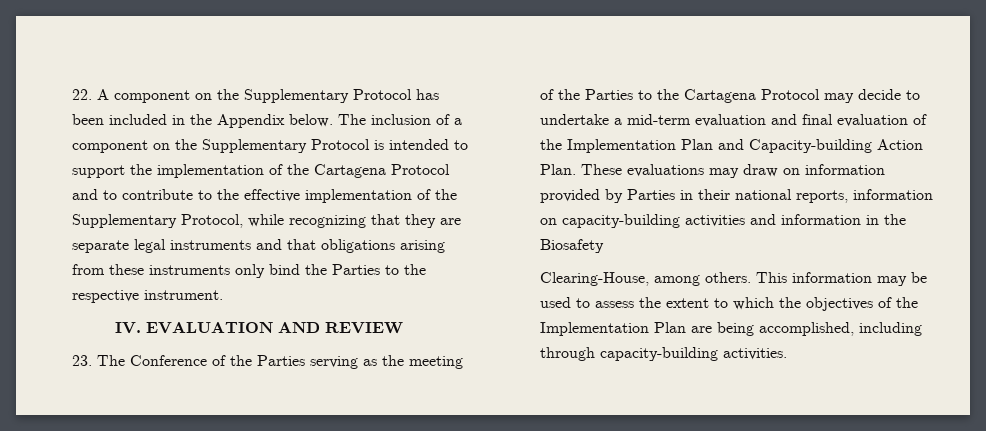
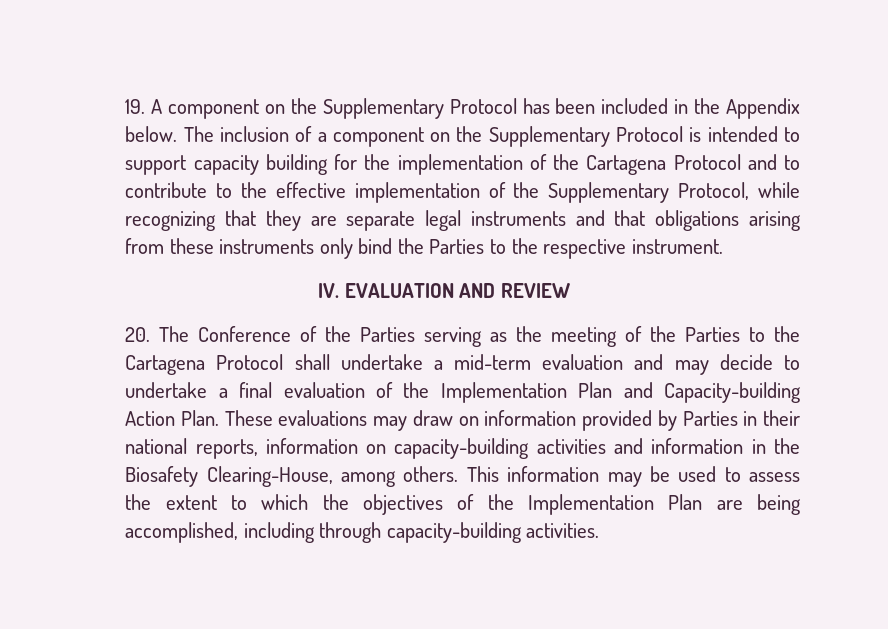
[72,89,93,100] 22. -> [125,99,146,114] 19.
(126, 171) none -> [193,154,358,175] capacity building for
[72,355,93,366] 23. -> [125,327,151,342] 20.
(821, 94) none -> [294,354,664,370] shall undertake a mid-term evaluation and
[627,114,798,127] mid-term evaluation and -> (228, 393) none
(605, 246) // -> (199, 476) none

